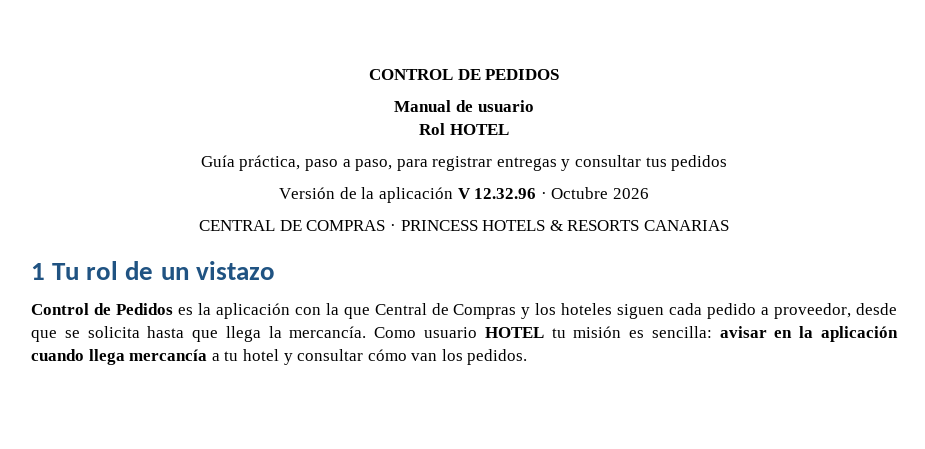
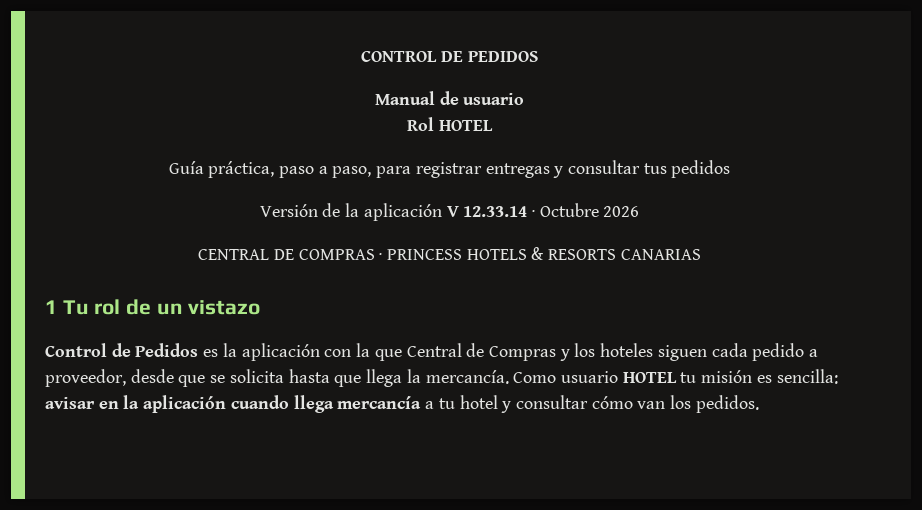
[474,188,537,199] 12.32.96 -> [463,206,528,217] 12.33.14

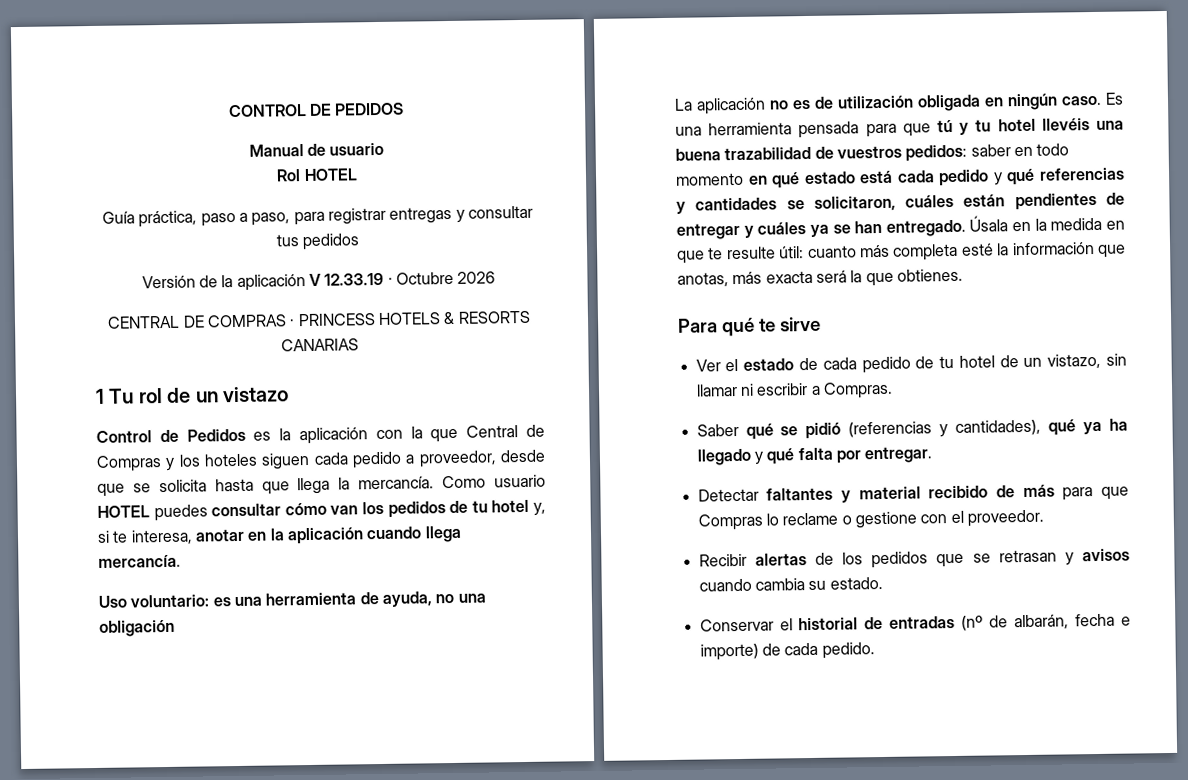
[463,206,528,217] 12.33.14 -> [324,272,385,286] 12.33.19
[680,369,838,384] [45,397,95,409] tu misión es sencilla: avisar -> [153,499,547,522] [97,528,245,545] puedes consultar cómo van los pedidos de tu hotel y, si te interesa, anotar
[337,395,759,413] mercancía a tu hotel y consultar cómo van los pedidos. -> [98,554,181,568] [98,591,486,608] [99,619,175,637] [674,92,1124,115] [675,118,1124,139] [675,143,1070,162] [675,167,1125,189] [676,192,1125,214] [676,215,1125,240] [677,242,1126,264] [677,268,963,287] [678,316,821,337] [695,353,1127,374] [695,381,893,399] [696,418,1128,440] [696,446,934,466] [697,484,1129,503] [697,509,1044,531] [698,548,1130,569] [698,576,883,592] [699,613,1131,632] [699,642,875,661] mercancía. // Uso voluntario: es una herramienta de ayuda, no una obligación // La aplicación no es de utilización obligada en ningún caso. Es una herramienta pensada para que tú y tu hotel llevéis una buena trazabilidad de vuestros pedidos: saber en todo momento en qué estado está cada pedido y qué referencias y cantidades se solicitaron, cuáles están pendientes de entregar y cuáles ya se han entregado. Úsala en la medida en que te resulte útil: cuanto más completa esté la información que anotas, más exacta será la que obtienes. // Para qué te sirve // Ver el estado de cada pedido de tu hotel de un vistazo, sin llamar ni escribir a Compras. // Saber qué se pidió (referencias y cantidades), qué ya ha llegado y qué falta por entregar. // Detectar faltantes y material recibido de más para que Compras lo reclame o gestione con el proveedor. // Recibir alertas de los pedidos que se retrasan y avisos cuando cambia su estado. // Conservar el historial de entradas (nº de albarán, fecha e importe) de cada pedido.

